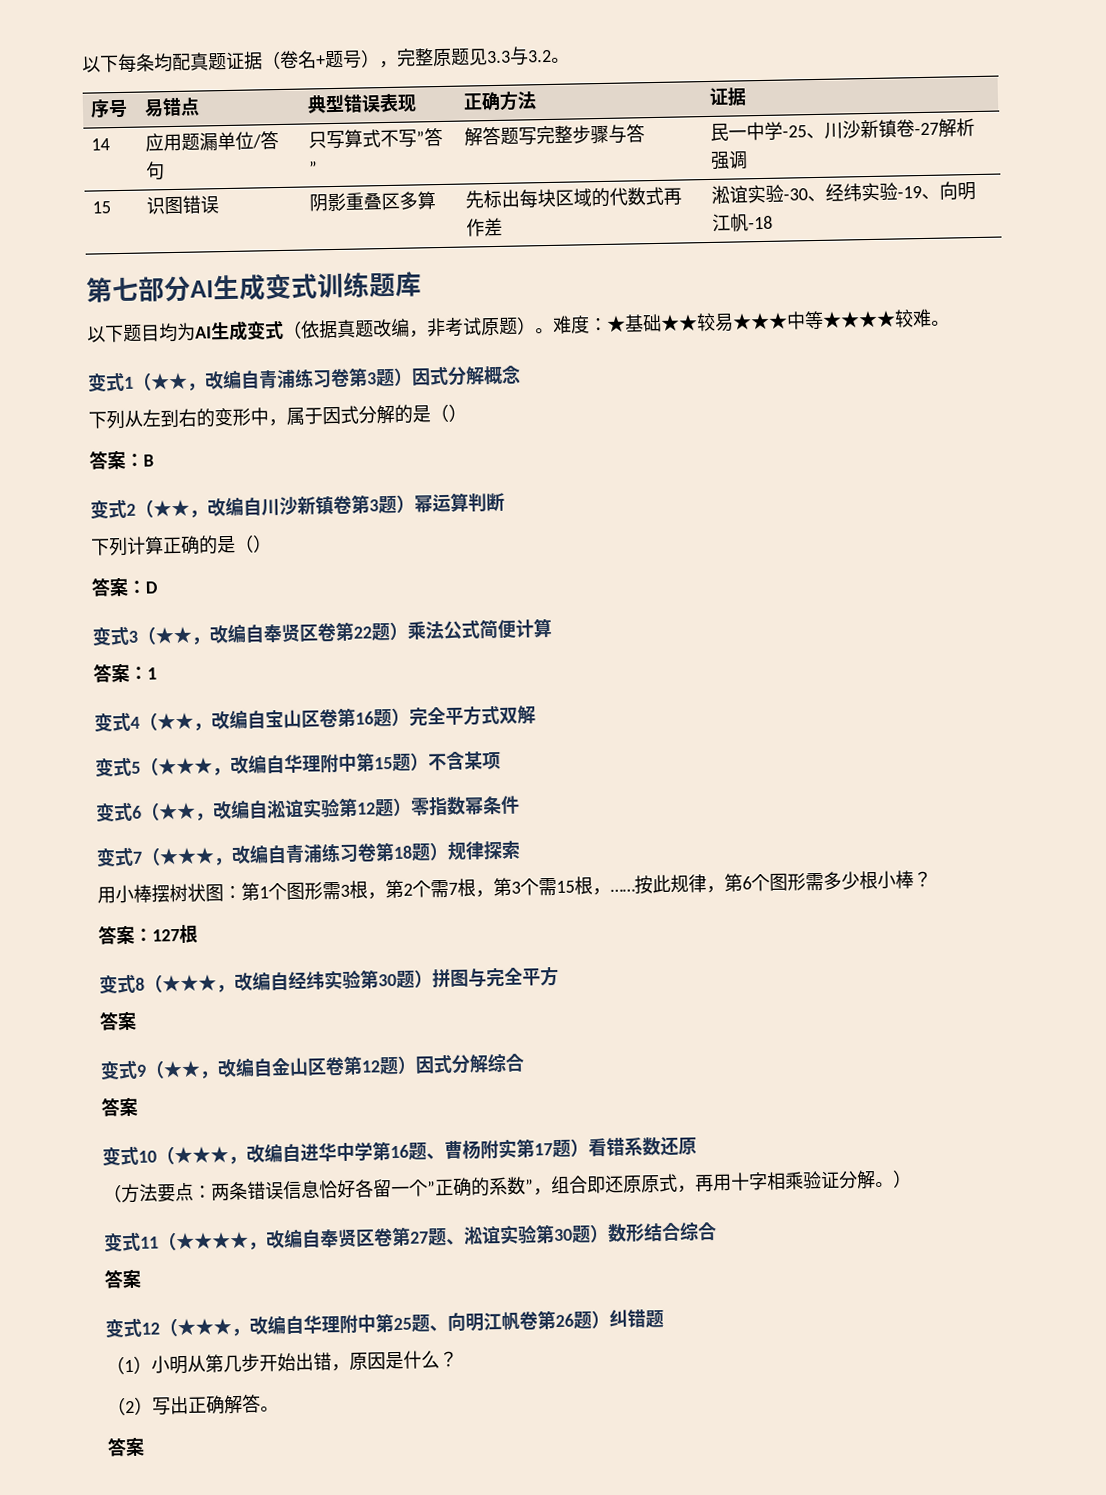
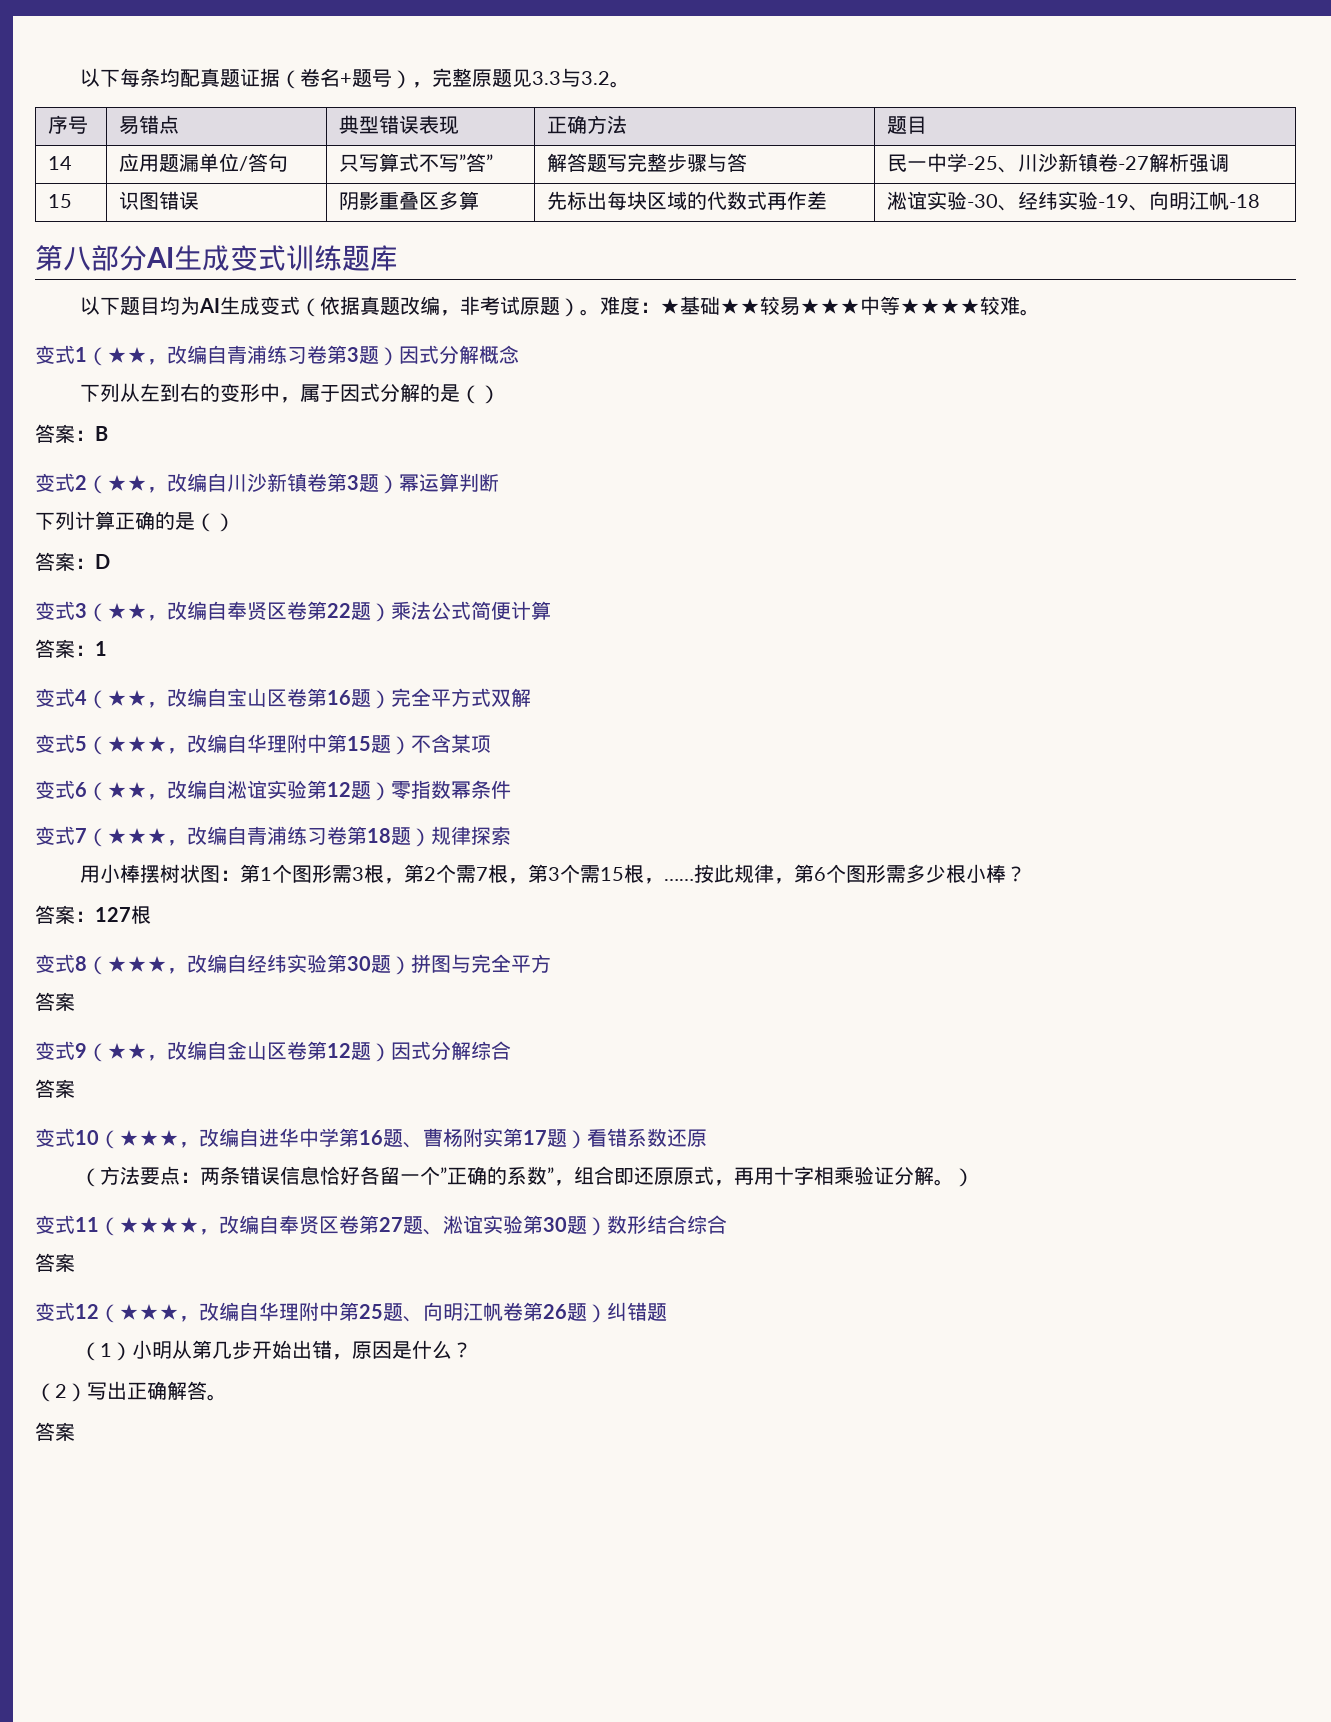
[708,87,747,106] 证据 -> [886,116,927,134] 题目
[112,276,139,302] 七 -> [63,246,91,271] 八

